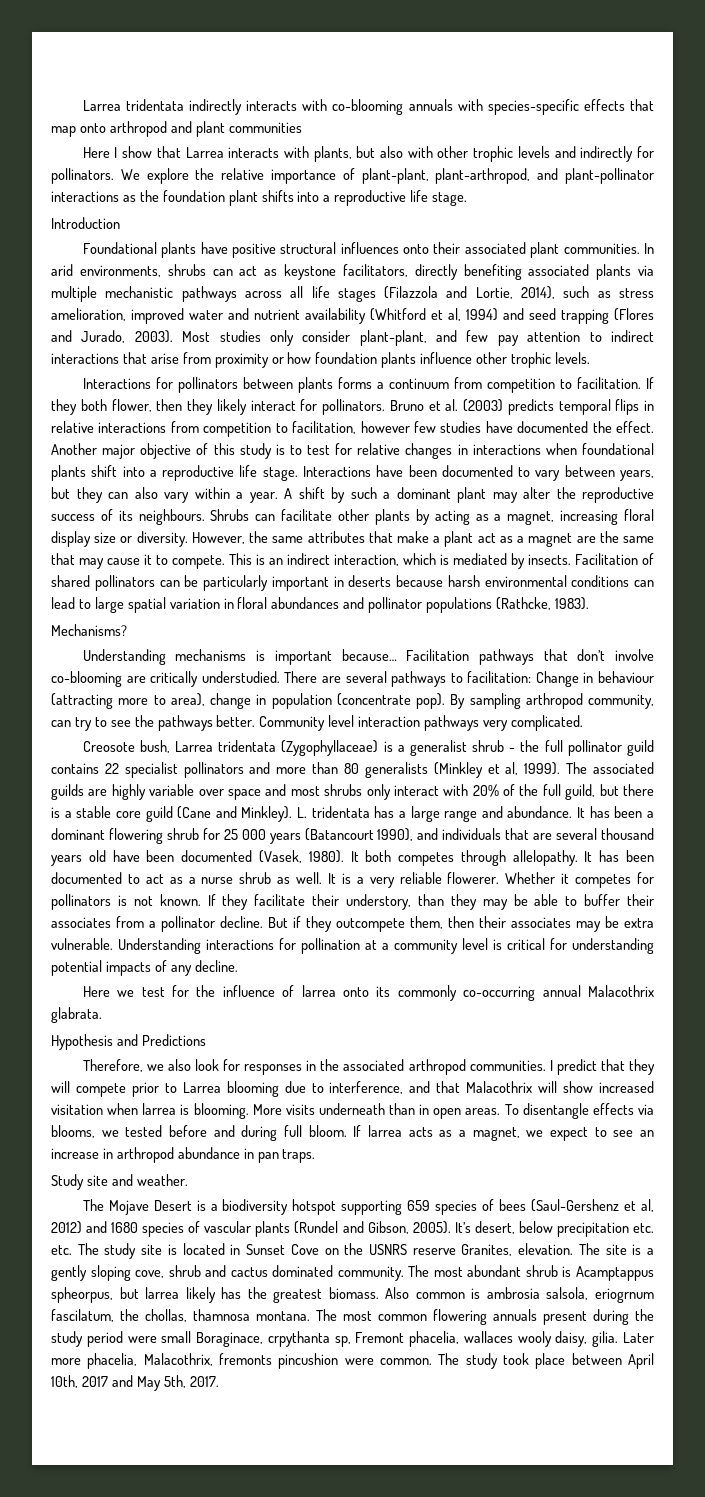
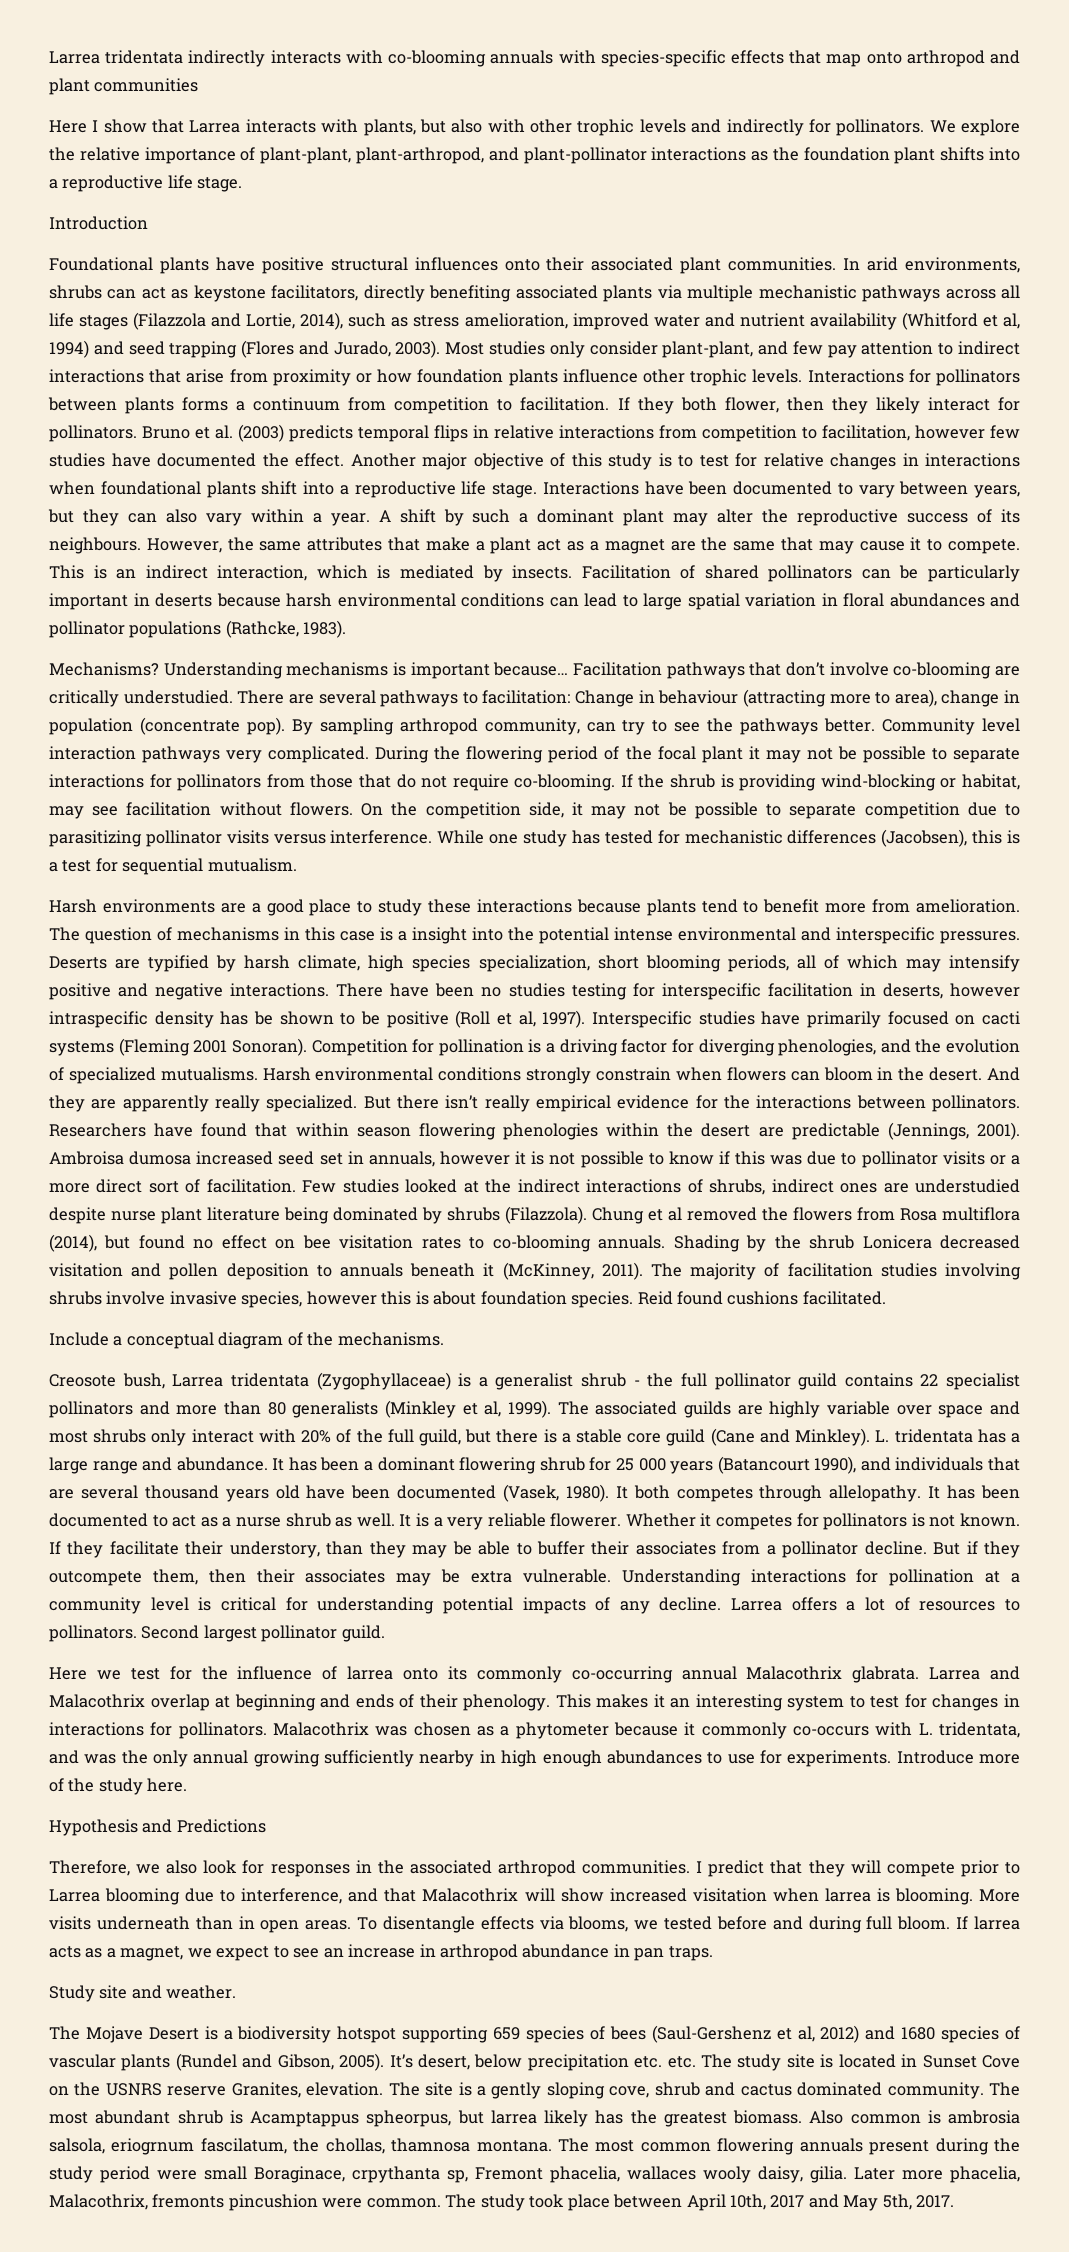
(590, 358) // -> (803, 376) none
[210,509,655,525] [51,531,188,547] Shrubs can facilitate other plants by acting as a magnet, increasing floral display size or diversity. -> (141, 545) none
(127, 630) // -> (159, 669) none
(583, 723) none -> [375,746,1020,763] [49,774,1021,791] [49,802,1020,819] [49,829,1021,847] [49,858,297,875] [49,899,1020,916] [49,927,1020,944] [49,955,1020,972] [49,983,1021,1000] [49,1010,1020,1028] [49,1038,1020,1056] [49,1067,1021,1084] [49,1095,1021,1112] [49,1122,1020,1140] [49,1151,1020,1168] [49,1179,1021,1195] [49,1206,1020,1224] [49,1234,1021,1252] [49,1262,1022,1280] [49,1291,886,1308] [49,1332,444,1349] During the flowering period of the focal plant it may not be possible to separate interactions for pollinators from those that do not require co-blooming. If the shrub is providing wind-blocking or habitat, may see facilitation without flowers. On the competition side, it may not be possible to separate competition due to parasitizing pollinator visits versus interference. While one study has tested for mechanistic differences (Jacobsen), this is a test for sequential mutualism. // Harsh environments are a good place to study these interactions because plants tend to benefit more from amelioration. The question of mechanisms in this case is a insight into the potential intense environmental and interspecific pressures. Deserts are typified by harsh climate, high species specialization, short blooming periods, all of which may intensify positive and negative interactions. There have been no studies testing for interspecific facilitation in deserts, however intraspecific density has be shown to be positive (Roll et al, 1997). Interspecific studies have primarily focused on cacti systems (Fleming 2001 Sonoran). Competition for pollination is a driving factor for diverging phenologies, and the evolution of specialized mutualisms. Harsh environmental conditions strongly constrain when flowers can bloom in the desert. And they are apparently really specialized. But there isn’t really empirical evidence for the interactions between pollinators. Researchers have found that within season flowering phenologies within the desert are predictable (Jennings, 2001). Ambroisa dumosa increased seed set in annuals, however it is not possible to know if this was due to pollinator visits or a more direct sort of facilitation. Few studies looked at the indirect interactions of shrubs, indirect ones are understudied despite nurse plant literature being dominated by shrubs (Filazzola). Chung et al removed the flowers from Rosa multiflora (2014), but found no effect on bee visitation rates to co-blooming annuals. Shading by the shrub Lonicera decreased visitation and pollen deposition to annuals beneath it (McKinney, 2011). The majority of facilitation studies involving shrubs involve invasive species, however this is about foundation species. Reid found cushions facilitated. // Include a conceptual diagram of the mechanisms.
(238, 966) none -> [731,1597,1020,1611] [49,1625,385,1642] Larrea offers a lot of resources to pollinators. Second largest pollinator guild.
(102, 1015) none -> [929,1666,1020,1680] [49,1694,1020,1711] [49,1722,1021,1739] [49,1750,1021,1767] [49,1778,188,1795] Larrea and Malacothrix overlap at beginning and ends of their phenology. This makes it an interesting system to test for changes in interactions for pollinators. Malacothrix was chosen as a phytometer because it commonly co-occurs with L. tridentata, and was the only annual growing sufficiently nearby in high enough abundances to use for experiments. Introduce more of the study here.

